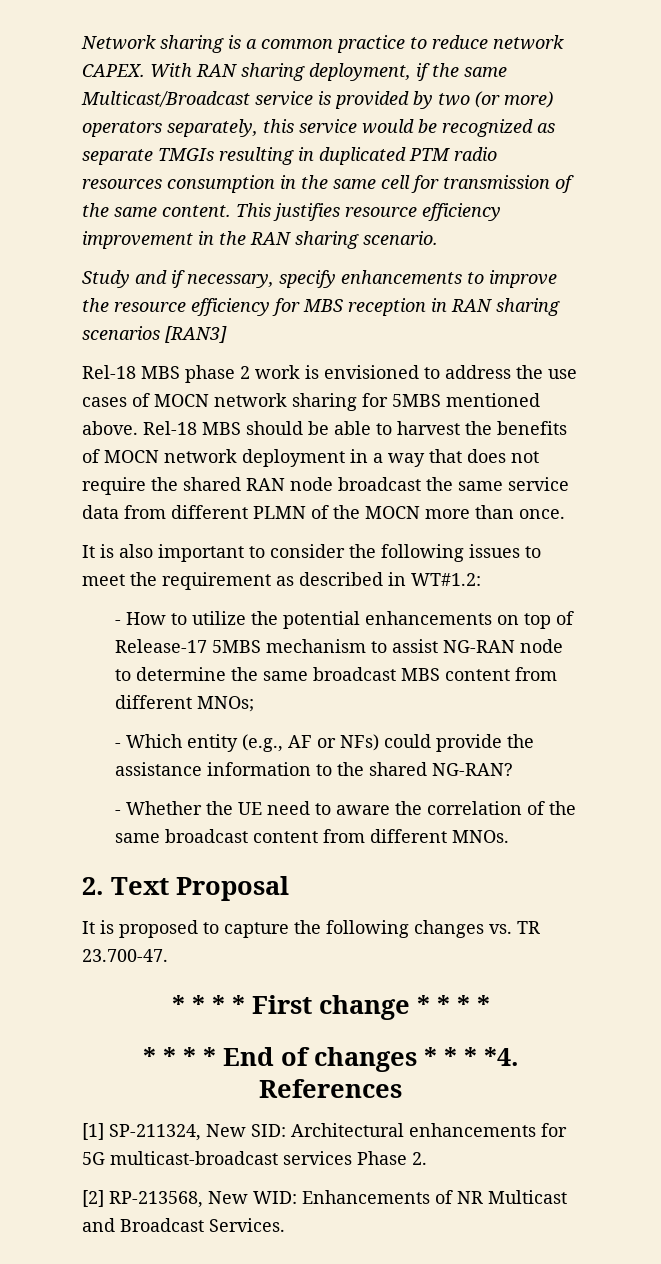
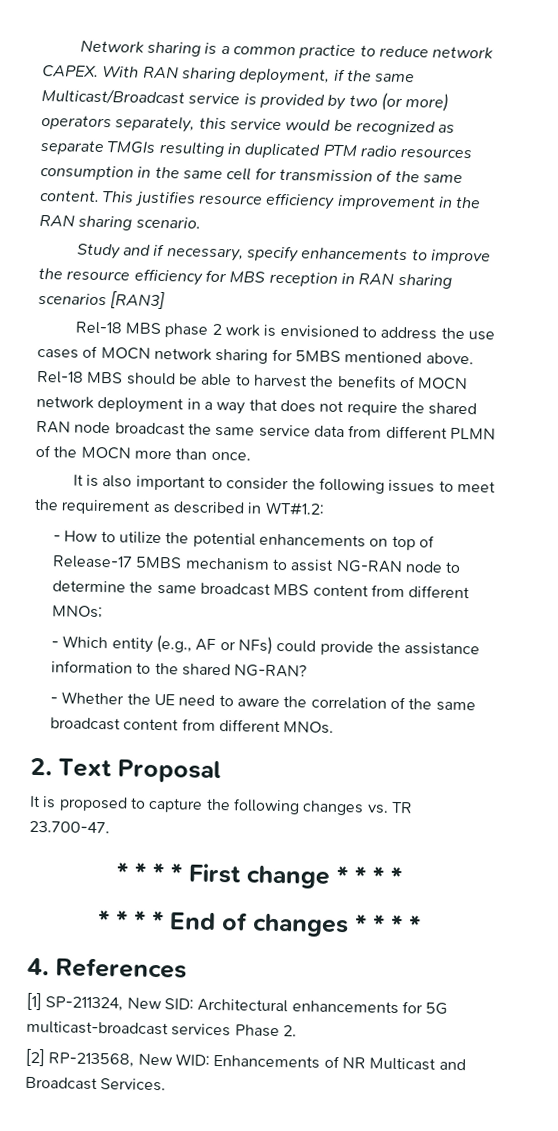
[483,1047,519,1066] *4. -> [407,915,421,934] [27,957,49,976] * // 4.

